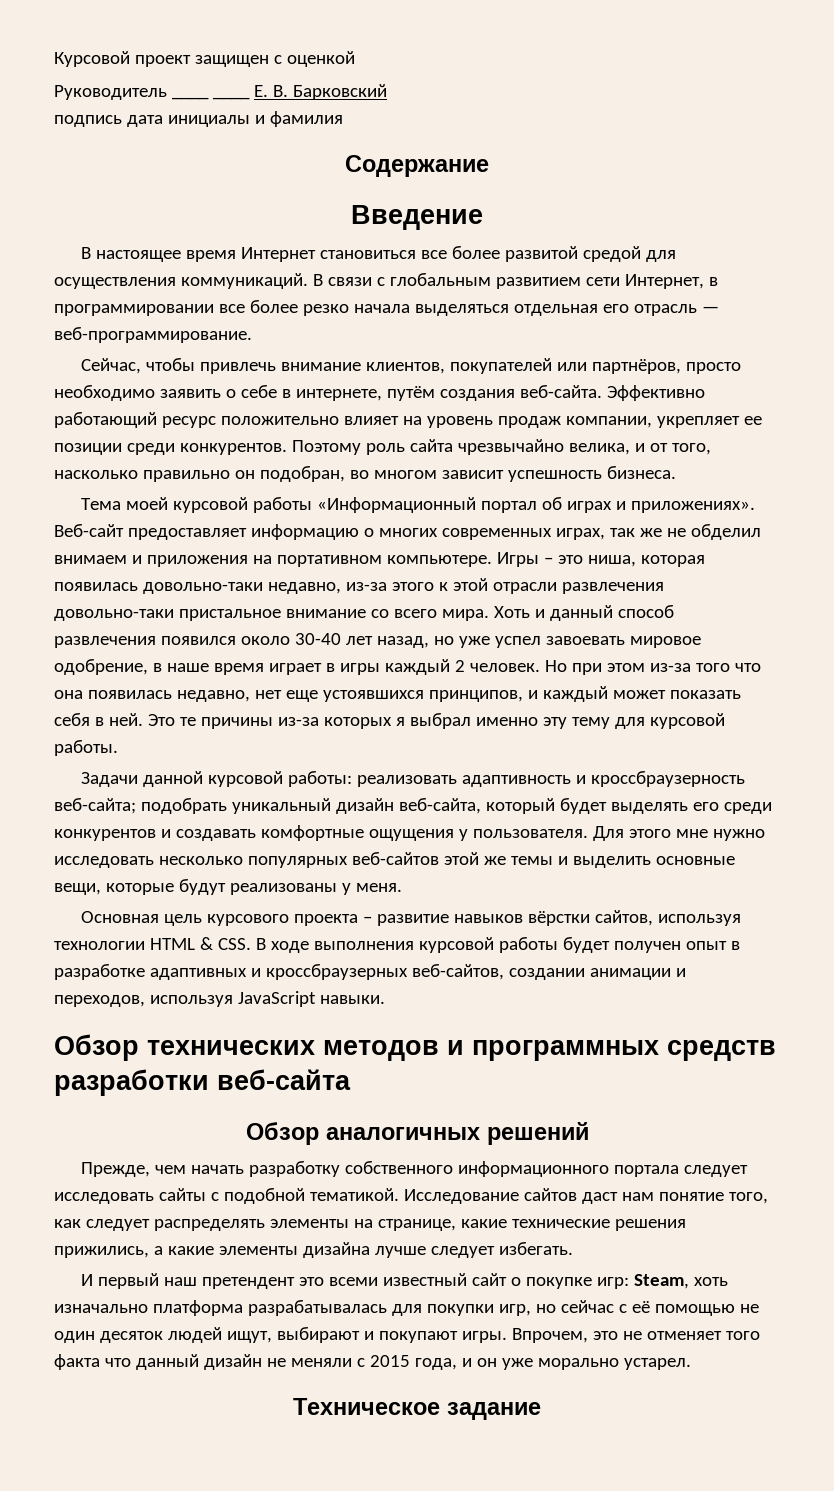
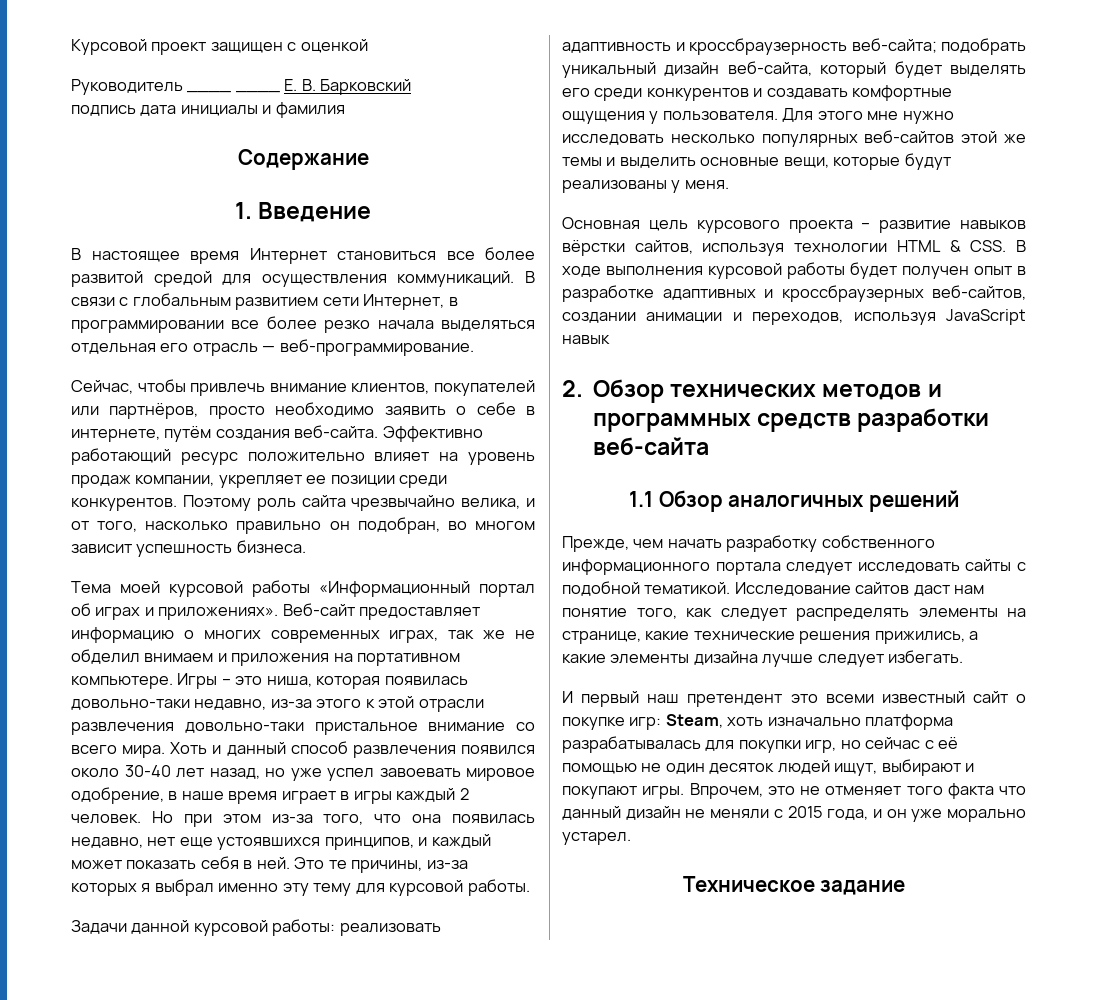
(489, 166) none -> [234,202,252,219] 1.
[695,663,730,672] того -> [323,814,364,825] того,
[200,717,273,729] причины -> [351,860,423,873] причины,
[319,995,385,1004] навыки. // -> [562,335,610,344] [562,380,583,397] навык // 2.
(351, 1079) none -> [629,491,654,507] 1.1

